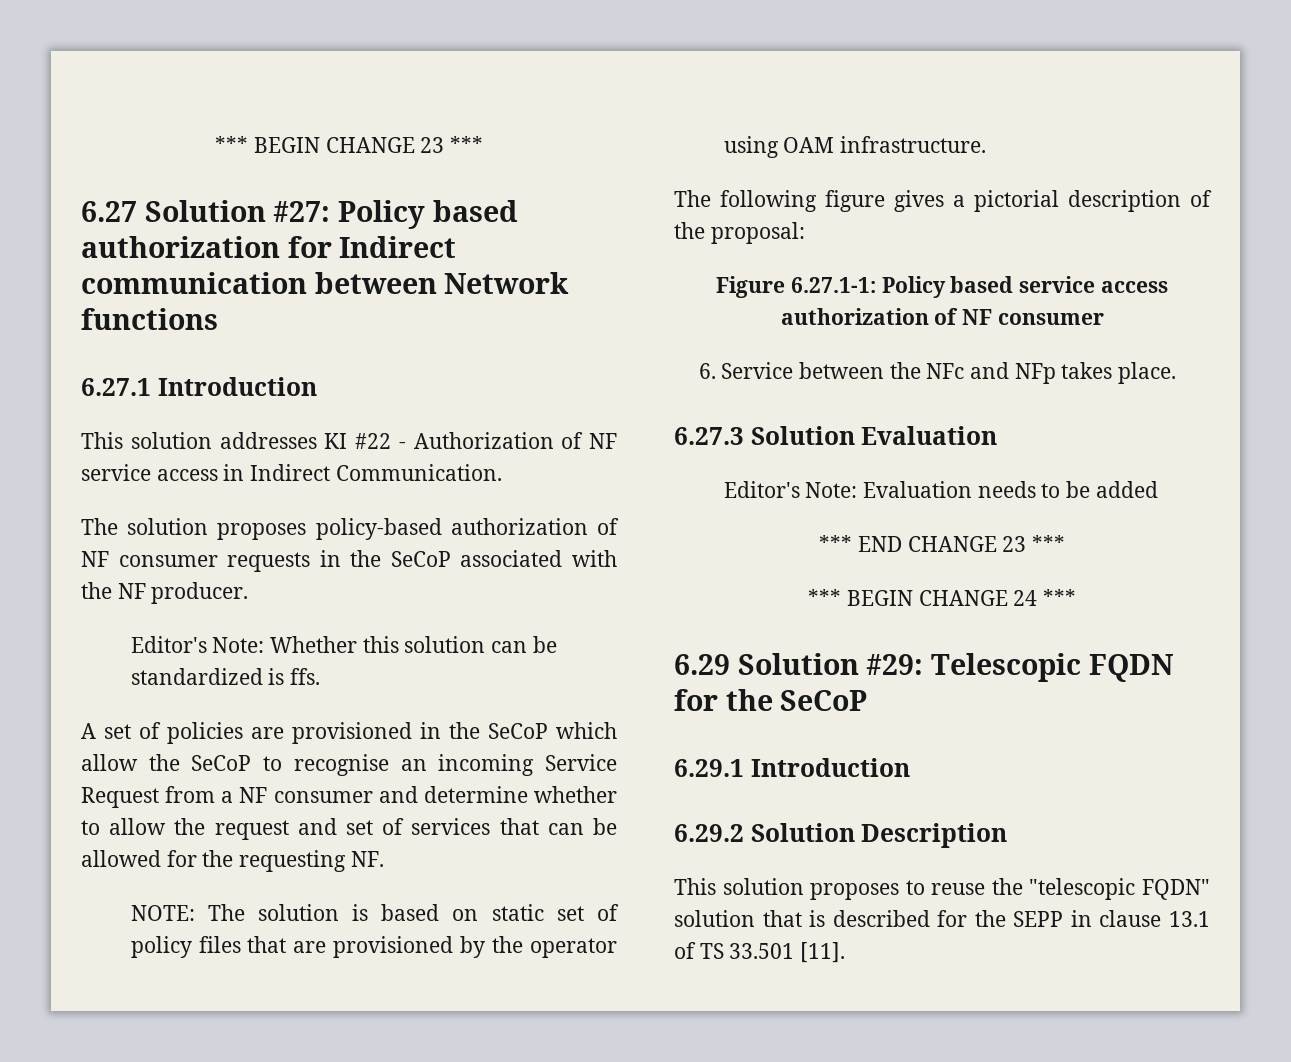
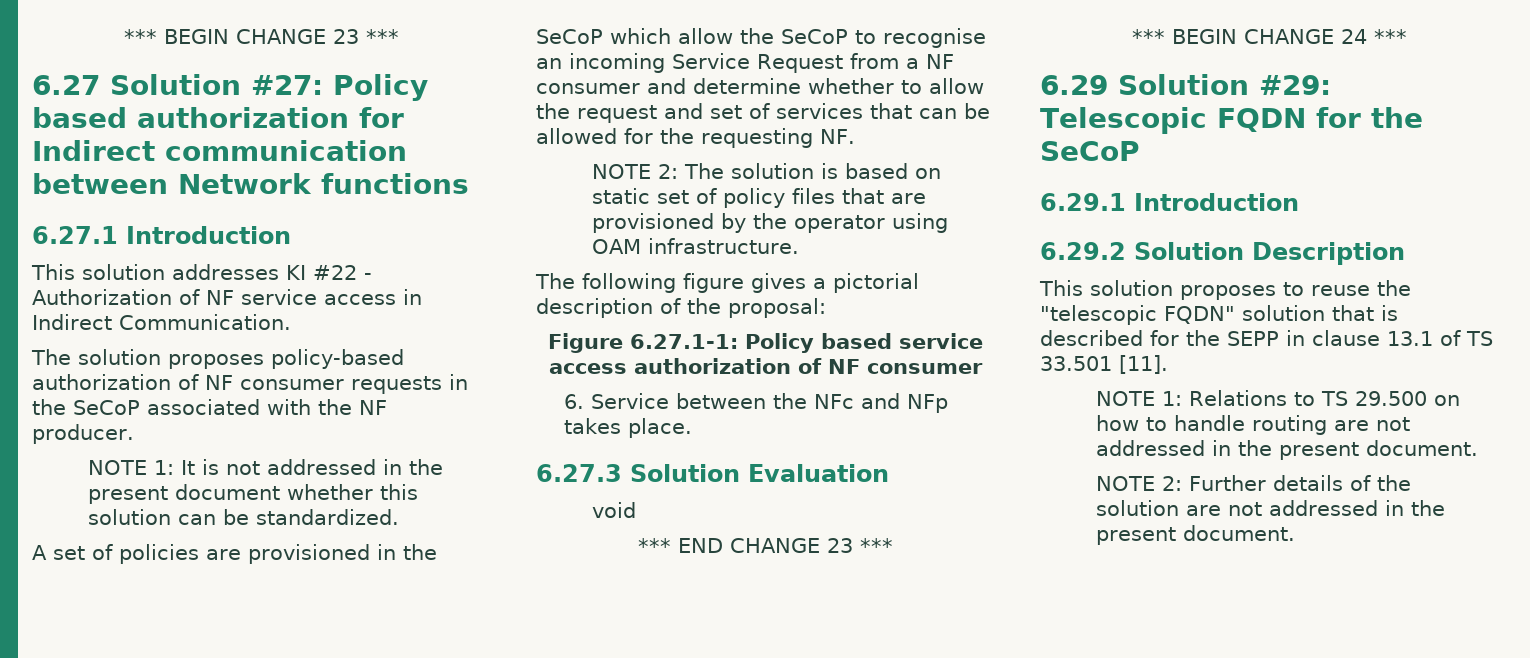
[130,636,357,653] Editor's Note: Whether -> [87,459,443,475] [87,484,373,504] NOTE 1: It is not addressed in the present document whether
[130,668,320,685] standardized is ffs. -> [255,509,399,525] standardized.
[130,905,195,921] NOTE: -> [591,164,678,179] NOTE 2:
[723,481,1158,498] Editor's Note: Evaluation needs to be added -> [591,502,636,518] void
(846, 952) none -> [1095,390,1460,406] [1095,415,1410,435] [1095,440,1478,460] [1095,475,1411,491] [1095,500,1445,516] [1095,525,1295,545] // NOTE 1: Relations to TS 29.500 on how to handle routing are not addressed in the present document. // NOTE 2: Further details of the solution are not addressed in the present document.

